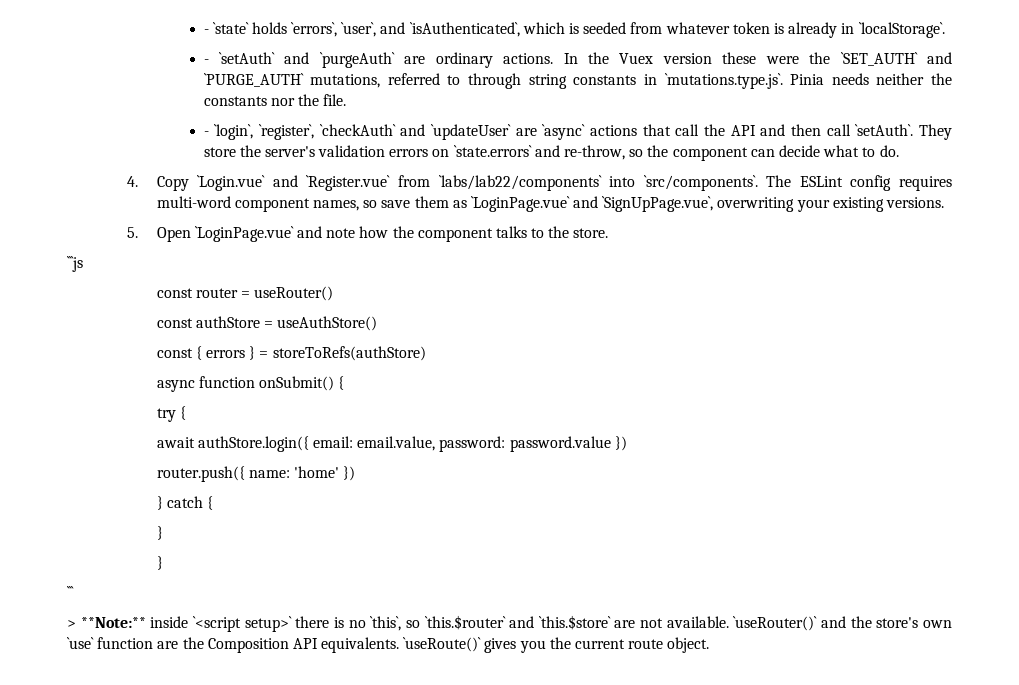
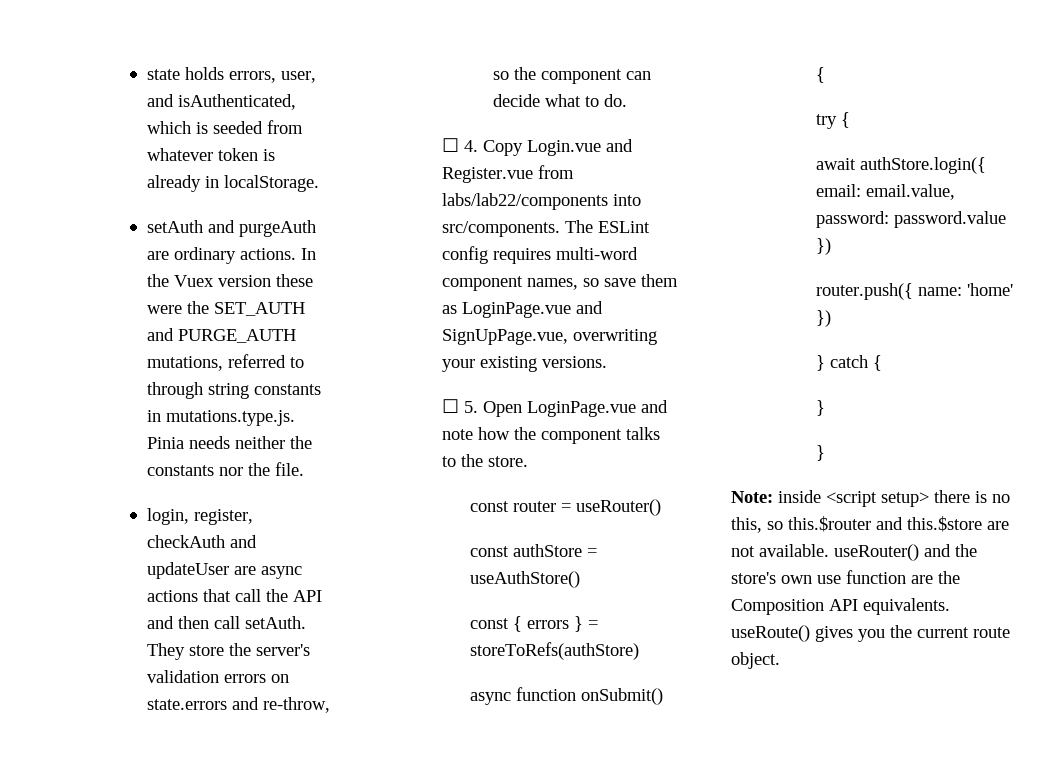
[203,22,520,37] - `state` holds `errors`, `user`, and `isAuthenticated`, -> [146,67,316,83] [146,94,296,110] state holds errors, user, and isAuthenticated,
[858,22,945,38] [203,52,395,68] `localStorage`. // - `setAuth` and `purgeAuth` -> [223,175,319,192] [146,220,316,237] localStorage. // setAuth and purgeAuth
[840,52,953,66] [203,73,304,87] `SET_AUTH` and `PURGE_AUTH` -> [213,302,305,316] [146,328,296,343] SET_AUTH and PURGE_AUTH
[664,73,783,89] `mutations.type.js`. -> [165,410,295,426] mutations.type.js.
[203,124,586,140] - `login`, `register`, `checkAuth` and `updateUser` are `async` -> [146,508,253,525] [146,535,257,548] [146,562,302,579] login, register, checkAuth and updateUser are async
[855,124,914,136] `setAuth`. -> [244,616,306,629] setAuth.
[453,145,532,157] `state.errors` -> [146,699,227,710] state.errors
(899, 151) none -> [441,138,459,152] ☐
[197,175,758,191] `Login.vue` and `Register.vue` from `labs/lab22/components` into `src/components`. -> [526,139,633,156] [441,165,574,183] [441,193,641,210] [441,221,560,237] Login.vue and Register.vue from labs/lab22/components into src/components.
[470,196,714,212] `LoginPage.vue` and `SignUpPage.vue`, -> [461,301,603,318] [441,329,568,345] LoginPage.vue and SignUpPage.vue,
(945, 202) none -> [441,399,459,413] ☐
[194,226,294,242] `LoginPage.vue` -> [526,401,636,417] LoginPage.vue
[67,256,83,272] // ```js -> (528, 461) none
[67,586,74,598] [67,615,611,632] ``` // > **Note:** inside `<script setup>` there is no `this`, so `this.$router` and `this.$store` -> [731,490,1010,507] [731,516,982,533] Note: inside <script setup> there is no this, so this.$router and this.$store
[733,616,818,631] `useRouter()` -> [834,544,919,561] useRouter()
[67,637,94,649] `use` -> [817,575,841,584] use
[403,637,482,652] `useRoute()` -> [731,625,810,642] useRoute()

